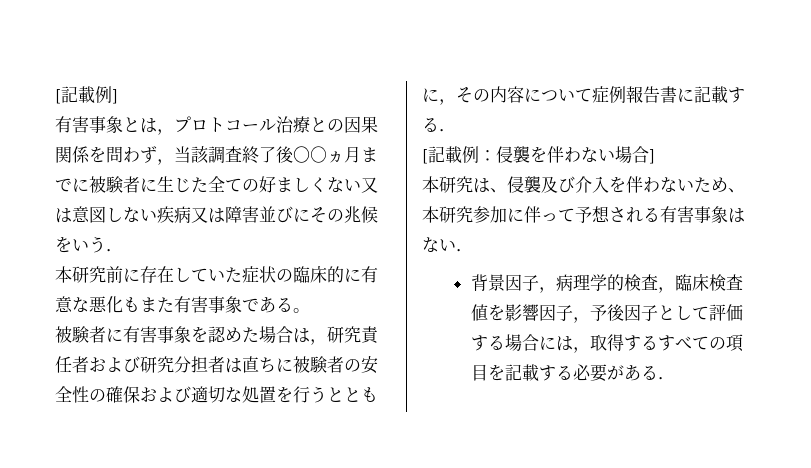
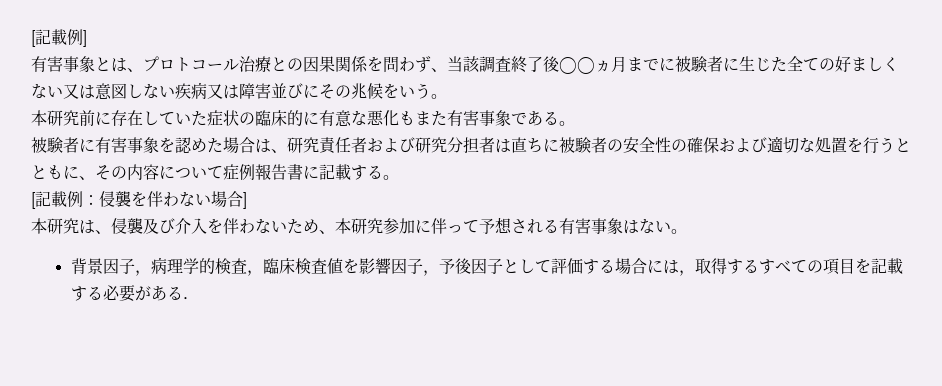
[157,129,174,135] ， -> [127,68,143,72] 、
[157,159,174,165] ， -> [431,68,447,72] 、
[293,146,327,163] 〇○ -> [559,57,595,74] ○○
[106,249,123,252] ． -> [431,94,447,99] 。
[310,339,327,345] ， -> [271,149,287,153] 、
[439,99,456,105] ， -> [79,176,95,180] 、
[439,129,456,132] ． -> [383,175,399,180] 。
[456,249,473,252] ． -> [671,229,687,234] 。

